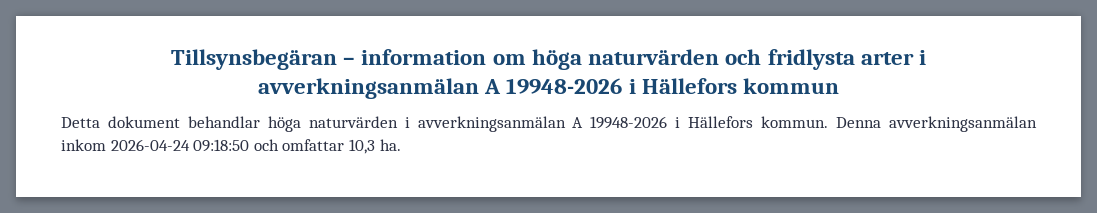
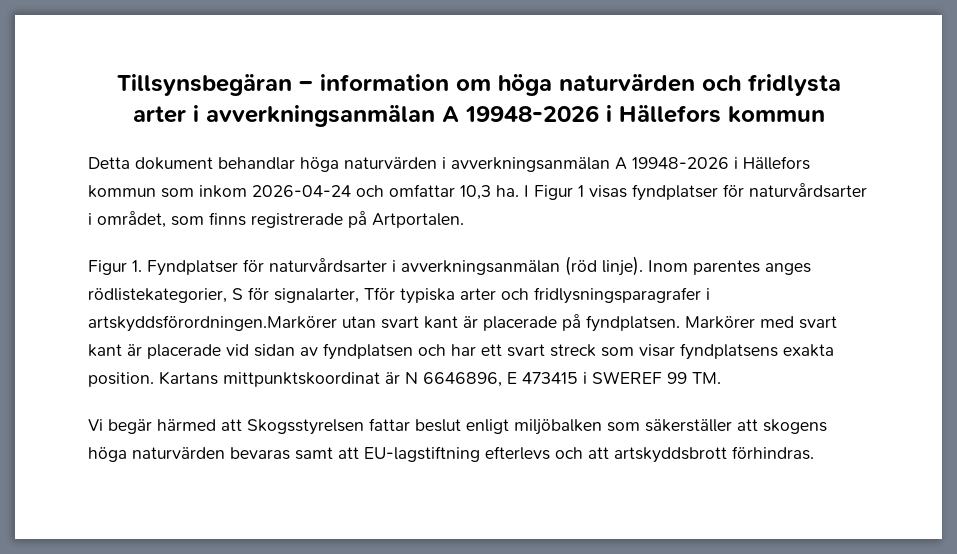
[761,116,1037,132] kommun. Denna avverkningsanmälan -> [88,185,194,198] kommun som
[193,139,250,152] 09:18:50 -> (351, 191) none
(401, 145) none -> [524,183,867,201] [88,211,464,228] [88,256,811,276] [88,287,710,304] [88,314,837,332] [88,343,834,360] [88,371,721,387] [88,418,827,435] [88,446,814,463] I Figur 1 visas fyndplatser för naturvårdsarter i området, som finns registrerade på Artportalen. // Figur 1. Fyndplatser för naturvårdsarter i avverkningsanmälan (röd linje). Inom parentes anges rödlistekategorier, S för signalarter, Tför typiska arter och fridlysningsparagrafer i artskyddsförordningen.Markörer utan svart kant är placerade på fyndplatsen. Markörer med svart kant är placerade vid sidan av fyndplatsen och har ett svart streck som visar fyndplatsens exakta position. Kartans mittpunktskoordinat är N 6646896, E 473415 i SWEREF 99 TM. // Vi begär härmed att Skogsstyrelsen fattar beslut enligt miljöbalken som säkerställer att skogens höga naturvärden bevaras samt att EU-lagstiftning efterlevs och att artskyddsbrott förhindras.

